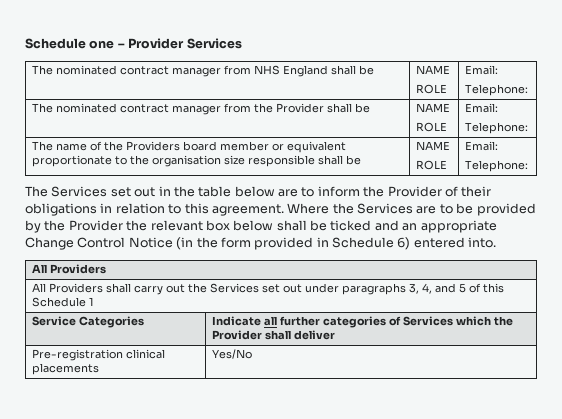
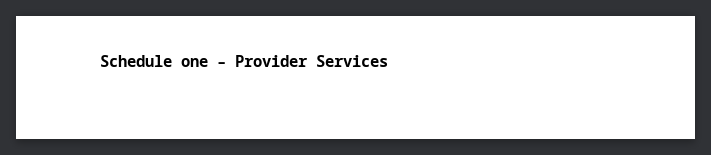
[31,65,374,77] [415,65,450,74] [415,84,447,94] [464,65,498,75] [464,84,528,96] [31,103,370,115] [415,103,450,112] [415,122,447,132] [464,103,498,113] [464,122,528,134] [31,141,346,153] [31,155,361,167] [415,141,450,150] [415,160,447,170] [464,141,498,151] [464,160,528,172] [25,186,492,197] [25,203,536,216] [25,220,497,233] [25,237,497,250] [31,264,106,274] [31,283,504,295] [31,297,94,307] [31,316,144,328] [211,316,513,328] [211,330,335,340] [31,349,165,361] [31,363,99,375] [211,349,252,359] // The nominated contract manager from NHS England shall be | NAME // ROLE | Email: // Telephone: // The nominated contract manager from the Provider shall be | NAME // ROLE | Email: // Telephone: // The name of the Providers board member or equivalent proportionate to the organisation size responsible shall be | NAME // ROLE | Email: // Telephone: // The Services set out in the table below are to inform the Provider of their obligations in relation to this agreement. Where the Services are to be provided by the Provider the relevant box below shall be ticked and an appropriate Change Control Notice (in the form provided in Schedule 6) entered into. // All Providers // All Providers shall carry out the Services set out under paragraphs 3, 4, and 5 of this Schedule 1 // Service Categories | Indicate all further categories of Services which the Provider shall deliver // Pre-registration clinical placements | Yes/No -> (388, 61) none

